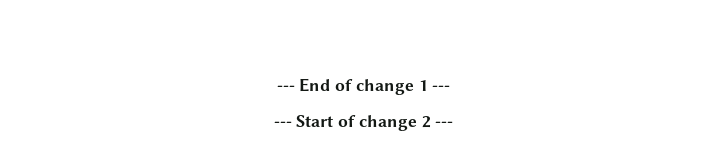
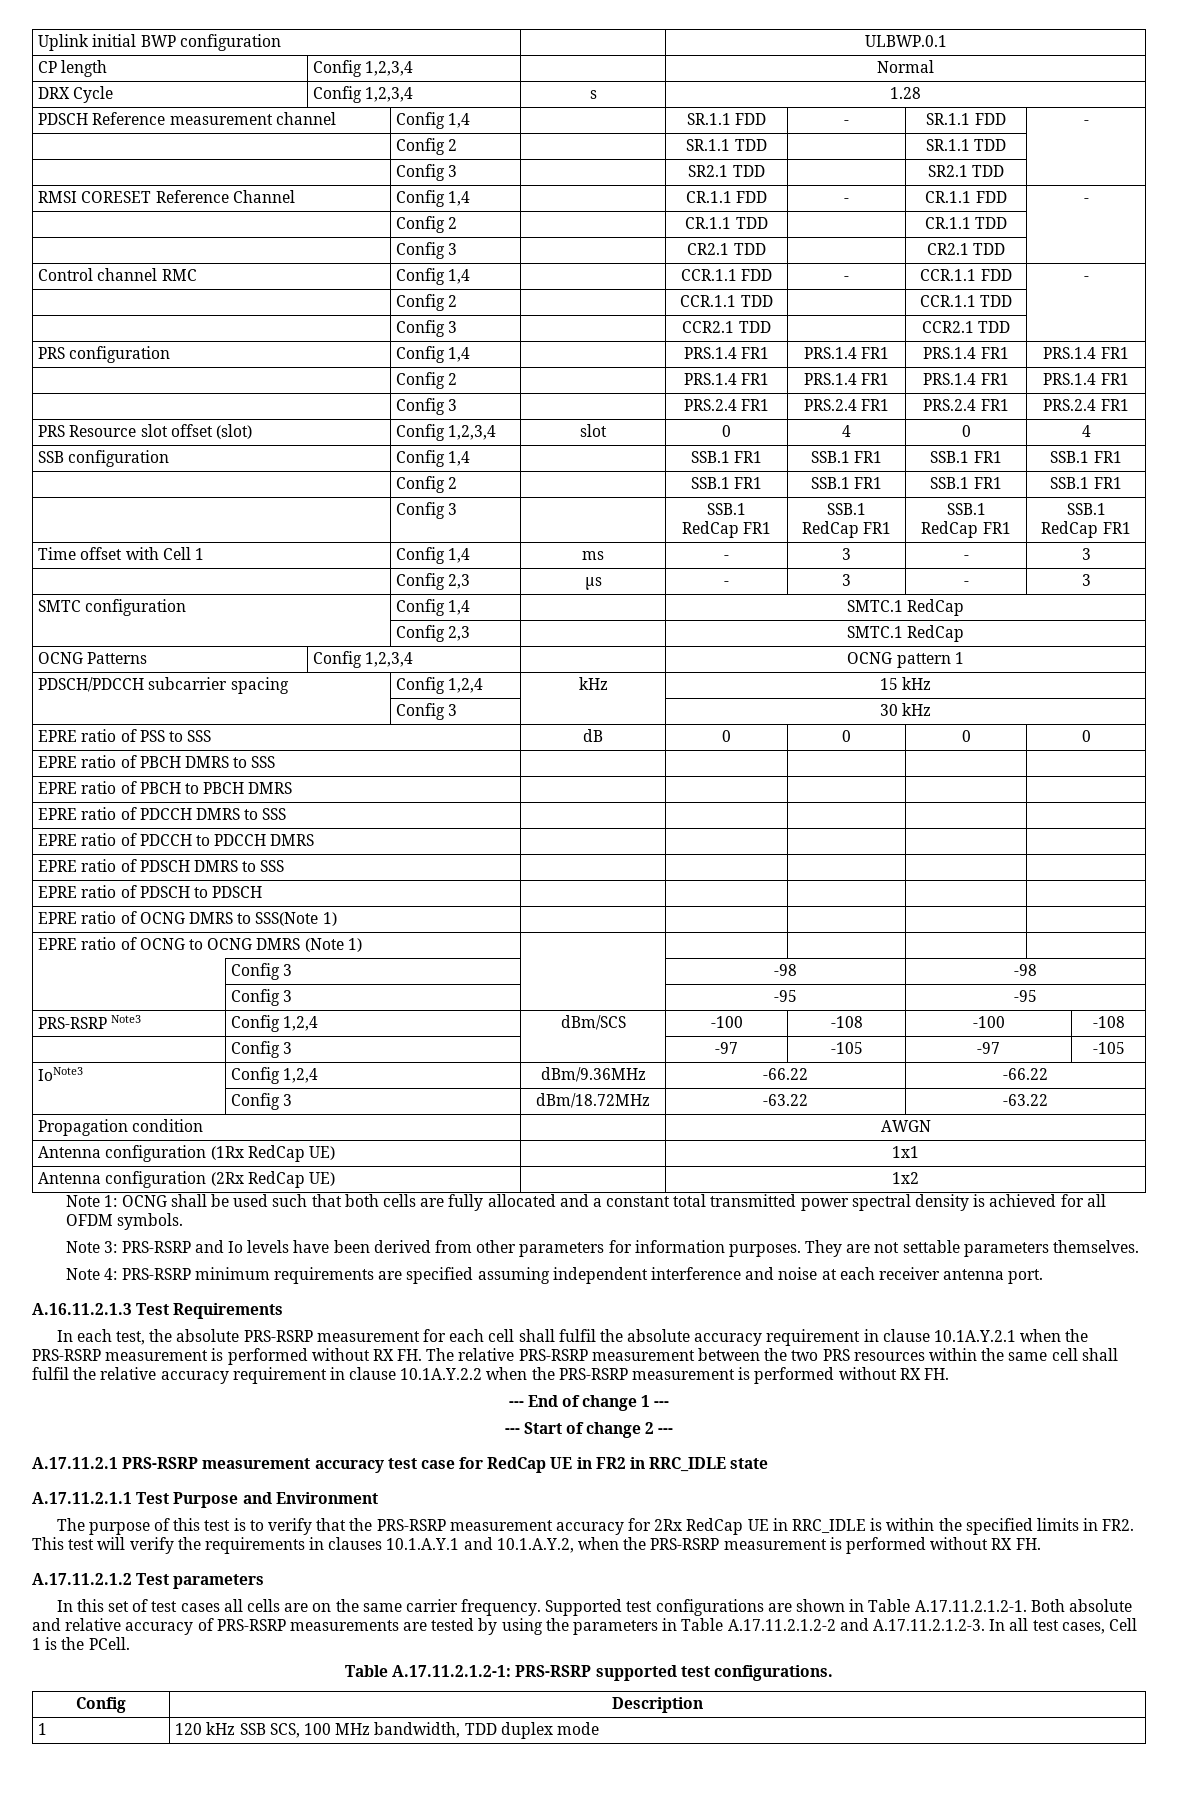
(276, 88) none -> [38,34,281,51] [864,35,947,47] [38,60,108,77] [313,60,414,77] [877,60,934,73] [38,86,114,103] [313,86,414,103] [589,90,597,99] [890,87,921,99] [38,112,336,125] [396,112,471,129] [686,113,767,125] [844,120,849,125] [926,113,1006,125] [1083,120,1089,125] [396,138,458,155] [686,139,767,151] [925,139,1007,151] [396,164,458,181] [688,165,765,177] [927,165,1005,177] [38,190,295,203] [396,190,471,207] [685,191,768,203] [844,198,849,203] [925,191,1007,203] [1083,198,1089,203] [396,216,458,233] [685,217,768,229] [924,217,1008,229] [396,242,458,259] [687,243,766,255] [926,243,1006,255] [38,268,197,281] [396,268,471,285] [680,269,773,281] [844,276,849,281] [920,269,1012,281] [1083,276,1089,281] [396,294,458,311] [680,295,773,307] [919,295,1013,307] [396,320,458,337] [682,321,771,333] [921,321,1011,333] [38,346,171,363] [396,346,471,363] [683,347,770,359] [803,347,890,359] [923,347,1009,359] [1043,347,1129,359] [396,372,458,389] [683,373,770,385] [803,373,890,385] [923,373,1009,385] [1043,373,1129,385] [396,398,458,415] [683,399,770,411] [803,399,890,411] [923,399,1009,411] [1043,399,1129,411] [38,424,252,439] [396,424,497,441] [580,424,607,437] [722,425,731,437] [842,425,851,437] [961,425,971,437] [1081,425,1091,437] [38,450,170,467] [396,450,471,467] [690,451,763,463] [810,451,883,463] [930,451,1002,463] [1050,451,1122,463] [396,476,458,493] [690,477,763,489] [810,477,883,489] [930,477,1002,489] [1050,477,1122,489] [396,502,458,519] [707,503,746,515] [681,521,772,538] [827,503,866,515] [801,521,892,538] [946,503,986,515] [921,521,1011,538] [1066,503,1106,515] [1041,521,1131,538] [38,547,204,560] [396,547,471,564] [582,551,604,560] [724,555,729,560] [842,548,851,560] [963,555,969,560] [1081,548,1091,560] [396,573,471,590] [584,577,602,590] [724,581,729,586] [842,574,851,586] [963,581,969,586] [1081,574,1091,586] [38,599,187,616] [396,599,471,616] [846,599,965,616] [396,625,471,642] [846,625,965,642] [38,652,148,664] [313,651,414,668] [847,652,964,668] [38,677,289,694] [396,677,484,694] [578,677,608,690] [879,677,932,690] [396,703,458,720] [879,703,932,716] [38,729,212,742] [583,729,603,742] [722,730,731,742] [842,730,851,742] [961,730,971,742] [1081,730,1091,742] [38,755,276,768] [38,781,293,794] [38,807,287,820] [38,833,315,846] [38,859,285,872] [38,885,263,898] [38,911,337,926] [38,937,362,952] [231,963,293,980] [774,964,797,976] [1014,964,1037,976] [231,989,293,1006] [774,990,797,1002] [1014,990,1037,1002] [38,1015,142,1029] [231,1015,319,1032] [560,1015,626,1030] [710,1016,743,1028] [830,1016,863,1028] [972,1016,1005,1028] [1092,1016,1125,1028] [231,1041,293,1058] [715,1042,738,1054] [830,1042,863,1054] [977,1042,1000,1054] [1092,1042,1125,1054] [38,1067,84,1081] [231,1067,319,1084] [540,1067,646,1082] [763,1068,808,1080] [1003,1068,1048,1080] [231,1093,293,1110] [536,1093,650,1108] [763,1094,808,1106] [1003,1094,1048,1106] [38,1119,204,1136] [880,1120,931,1132] [38,1145,335,1162] [892,1146,919,1158] [38,1171,335,1188] [892,1172,919,1184] [66,1194,1106,1211] [66,1213,184,1230] [66,1240,1139,1257] [66,1267,1044,1284] [32,1303,284,1319] [56,1329,1089,1346] [32,1348,1118,1365] [32,1367,949,1384] Uplink initial BWP configuration | | ULBWP.0.1 // CP length | Config 1,2,3,4 | | Normal // DRX Cycle | Config 1,2,3,4 | s | 1.28 // PDSCH Reference measurement channel | Config 1,4 | | SR.1.1 FDD | - | SR.1.1 FDD | - // | Config 2 | | SR.1.1 TDD | | SR.1.1 TDD | // | Config 3 | | SR2.1 TDD | | SR2.1 TDD | // RMSI CORESET Reference Channel | Config 1,4 | | CR.1.1 FDD | - | CR.1.1 FDD | - // | Config 2 | | CR.1.1 TDD | | CR.1.1 TDD | // | Config 3 | | CR2.1 TDD | | CR2.1 TDD | // Control channel RMC | Config 1,4 | | CCR.1.1 FDD | - | CCR.1.1 FDD | - // | Config 2 | | CCR.1.1 TDD | | CCR.1.1 TDD | // | Config 3 | | CCR2.1 TDD | | CCR2.1 TDD | // PRS configuration | Config 1,4 | | PRS.1.4 FR1 | PRS.1.4 FR1 | PRS.1.4 FR1 | PRS.1.4 FR1 // | Config 2 | | PRS.1.4 FR1 | PRS.1.4 FR1 | PRS.1.4 FR1 | PRS.1.4 FR1 // | Config 3 | | PRS.2.4 FR1 | PRS.2.4 FR1 | PRS.2.4 FR1 | PRS.2.4 FR1 // PRS Resource slot offset (slot) | Config 1,2,3,4 | slot | 0 | 4 | 0 | 4 // SSB configuration | Config 1,4 | | SSB.1 FR1 | SSB.1 FR1 | SSB.1 FR1 | SSB.1 FR1 // | Config 2 | | SSB.1 FR1 | SSB.1 FR1 | SSB.1 FR1 | SSB.1 FR1 // | Config 3 | | SSB.1 // RedCap FR1 | SSB.1 // RedCap FR1 | SSB.1 // RedCap FR1 | SSB.1 // RedCap FR1 // Time offset with Cell 1 | Config 1,4 | ms | - | 3 | - | 3 // | Config 2,3 | μs | - | 3 | - | 3 // SMTC configuration | Config 1,4 | | SMTC.1 RedCap // | Config 2,3 | | SMTC.1 RedCap // OCNG Patterns | Config 1,2,3,4 | | OCNG pattern 1 // PDSCH/PDCCH subcarrier spacing | Config 1,2,4 | kHz | 15 kHz // | Config 3 | | 30 kHz // EPRE ratio of PSS to SSS | dB | 0 | 0 | 0 | 0 // EPRE ratio of PBCH DMRS to SSS | | | | | // EPRE ratio of PBCH to PBCH DMRS | | | | | // EPRE ratio of PDCCH DMRS to SSS | | | | | // EPRE ratio of PDCCH to PDCCH DMRS | | | | | // EPRE ratio of PDSCH DMRS to SSS | | | | | // EPRE ratio of PDSCH to PDSCH | | | | | // EPRE ratio of OCNG DMRS to SSS(Note 1) | | | | | // EPRE ratio of OCNG to OCNG DMRS (Note 1) | | | | | // | Config 3 | | -98 | -98 // | Config 3 | | -95 | -95 // PRS-RSRP Note3 | Config 1,2,4 | dBm/SCS | -100 | -108 | -100 | -108 // | Config 3 | | -97 | -105 | -97 | -105 // IoNote3 | Config 1,2,4 | dBm/9.36MHz | -66.22 | -66.22 // | Config 3 | dBm/18.72MHz | -63.22 | -63.22 // Propagation condition | | AWGN // Antenna configuration (1Rx RedCap UE) | | 1x1 // Antenna configuration (2Rx RedCap UE) | | 1x2 // Note 1: OCNG shall be used such that both cells are fully allocated and a constant total transmitted power spectral density is achieved for all OFDM symbols. // Note 3: PRS-RSRP and Io levels have been derived from other parameters for information purposes. They are not settable parameters themselves. // Note 4: PRS-RSRP minimum requirements are specified assuming independent interference and noise at each receiver antenna port. // A.16.11.2.1.3 Test Requirements // In each test, the absolute PRS-RSRP measurement for each cell shall fulfil the absolute accuracy requirement in clause 10.1A.Y.2.1 when the PRS-RSRP measurement is performed without RX FH. The relative PRS-RSRP measurement between the two PRS resources within the same cell shall fulfil the relative accuracy requirement in clause 10.1A.Y.2.2 when the PRS-RSRP measurement is performed without RX FH. //
(454, 124) none -> [32,1457,769,1473] [32,1492,378,1508] [56,1518,1135,1535] [32,1537,1041,1554] [32,1573,265,1589] [56,1599,1132,1616] [32,1618,1137,1635] [32,1637,130,1650] [345,1665,833,1681] [76,1697,126,1713] [611,1697,703,1713] [38,1723,48,1735] [175,1722,599,1739] // A.17.11.2.1 PRS-RSRP measurement accuracy test case for RedCap UE in FR2 in RRC_IDLE state // A.17.11.2.1.1 Test Purpose and Environment // The purpose of this test is to verify that the PRS-RSRP measurement accuracy for 2Rx RedCap UE in RRC_IDLE is within the specified limits in FR2. This test will verify the requirements in clauses 10.1.A.Y.1 and 10.1.A.Y.2, when the PRS-RSRP measurement is performed without RX FH. // A.17.11.2.1.2 Test parameters // In this set of test cases all cells are on the same carrier frequency. Supported test configurations are shown in Table A.17.11.2.1.2-1. Both absolute and relative accuracy of PRS-RSRP measurements are tested by using the parameters in Table A.17.11.2.1.2-2 and A.17.11.2.1.2-3. In all test cases, Cell 1 is the PCell. // Table A.17.11.2.1.2-1: PRS-RSRP supported test configurations. // Config | Description // 1 | 120 kHz SSB SCS, 100 MHz bandwidth, TDD duplex mode

